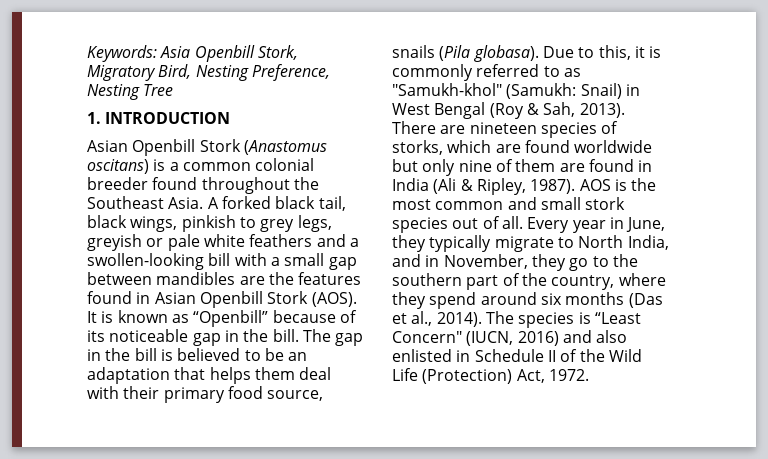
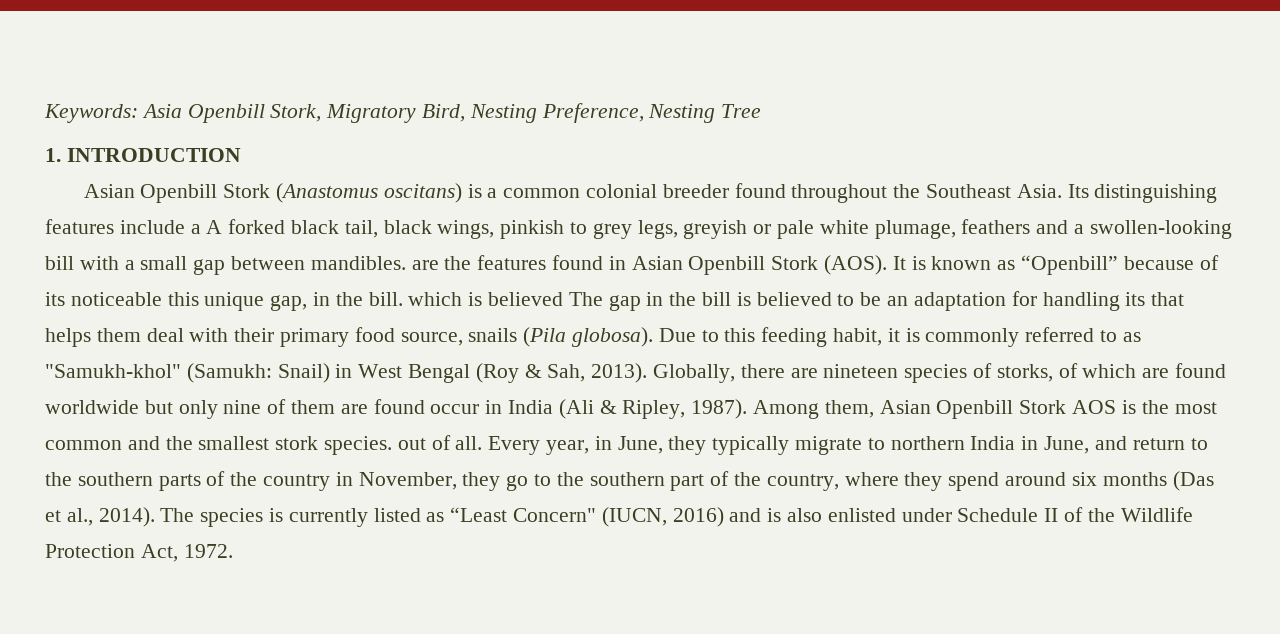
(204, 203) none -> [1067,184,1218,203] [45,219,201,234] Its distinguishing features include a
(245, 240) none -> [874,220,956,239] plumage,
[156,272,236,285] mandibles -> [310,256,406,270] mandibles.
[192,329,299,346] gap in the bill. -> [167,292,564,311] this unique gap, in the bill. which is believed
(170, 375) none -> [1011,291,1146,311] for handling its
[473,45,539,62] globasa). -> [572,327,654,347] globosa).
[598,45,631,60] this, -> [724,327,883,347] this feeding habit,
[392,121,436,134] There -> [653,364,785,383] Globally, there
(443, 147) none -> [1058,363,1078,378] of
(634, 165) none -> [430,404,480,414] occur
(576, 186) none -> [753,400,1067,419] Among them, Asian Openbill Stork
[540,197,626,210] [392,217,448,233] small stork species -> [165,436,393,455] the smallest stork species.
[572,220,606,233] year -> [546,440,590,455] year,
[578,235,669,250] [392,254,421,267] North India, and -> [890,436,1208,454] [45,471,331,491] northern India in June, and return to the southern parts of the country
(591, 318) none -> [288,508,445,527] currently listed as
(592, 336) none -> [767,508,782,522] is
[456,350,471,362] in -> [901,508,952,522] under
[608,349,642,362] [392,368,513,384] Wild Life (Protection) -> [1120,507,1193,522] [45,544,135,558] Wildlife Protection

